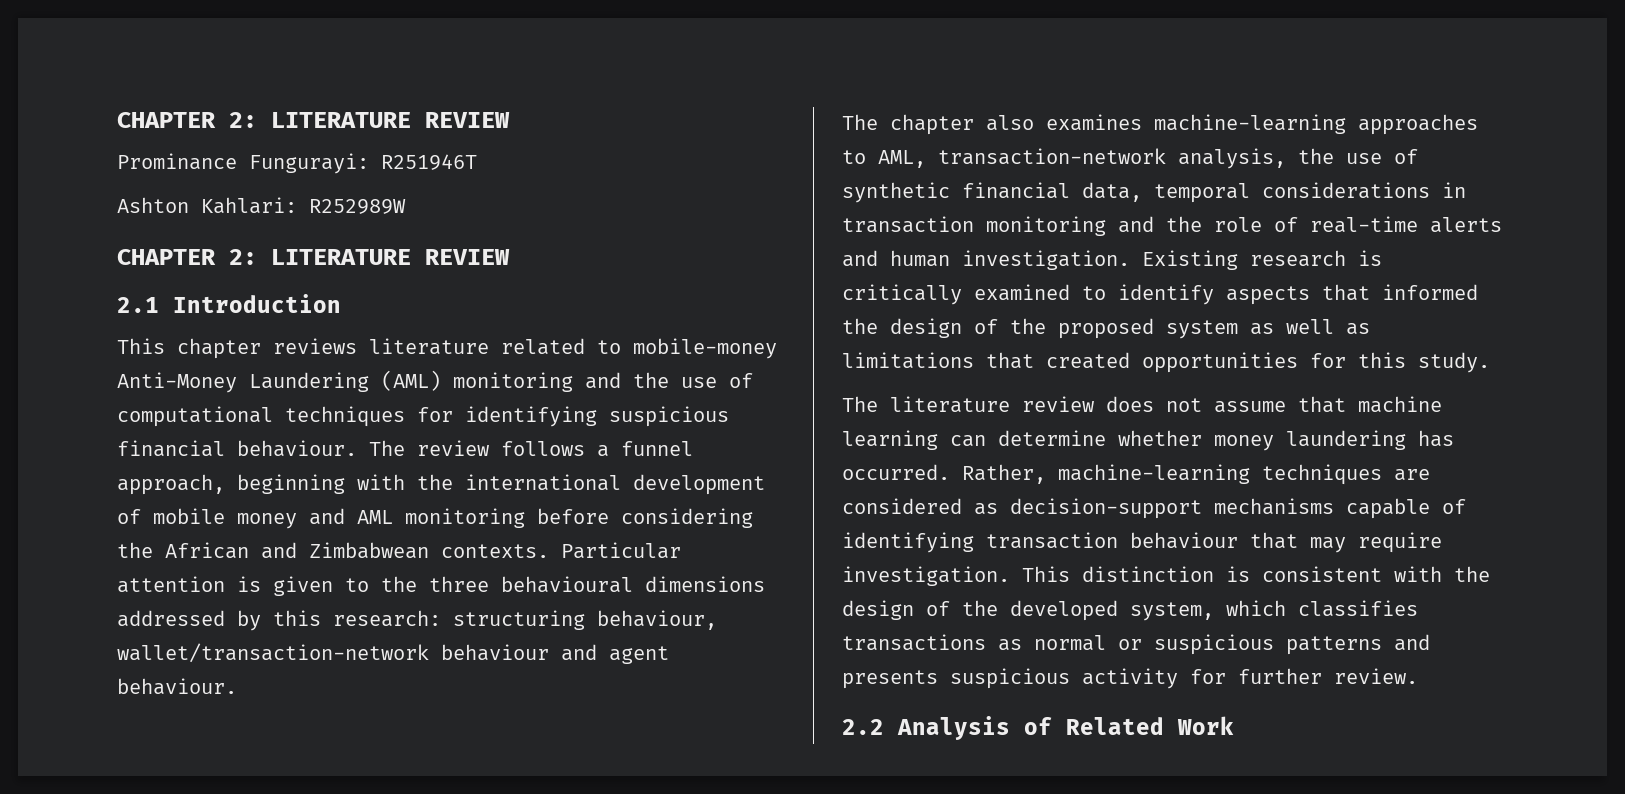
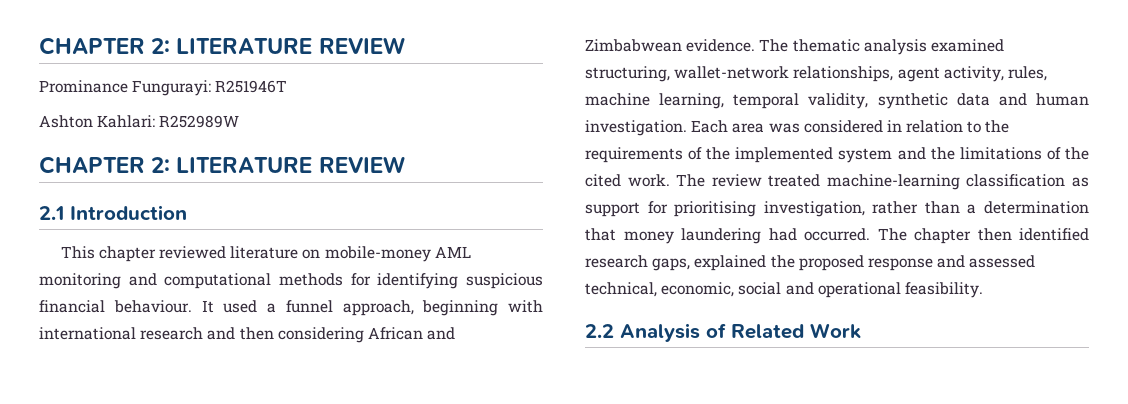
[273,338,777,359] [117,370,753,393] [117,406,405,427] reviews literature related to mobile-money Anti-Money Laundering (AML) monitoring and the use of computational techniques -> [158,246,471,262] [39,273,343,289] reviewed literature on mobile-money AML monitoring and computational methods
[369,440,585,456] The review follows -> [201,300,258,313] It used
[417,474,765,495] [117,508,753,529] [117,542,681,559] [117,576,765,596] [117,610,717,631] [117,643,669,664] [117,678,237,695] [842,114,1478,135] [842,148,1418,169] [842,182,1466,203] [842,216,1502,236] [842,250,1382,270] [842,284,1478,305] [842,318,1370,339] [842,352,1490,373] [842,396,1442,413] [842,430,1454,451] [842,464,1430,485] [842,498,1466,519] [842,532,1442,553] [842,566,1490,586] [842,600,1418,621] [842,634,1430,655] [842,668,1418,689] the international development of mobile money and AML monitoring before considering the African and Zimbabwean contexts. Particular attention is given to the three behavioural dimensions addressed by this research: structuring behaviour, wallet/transaction-network behaviour and agent behaviour. // The chapter also examines machine-learning approaches to AML, transaction-network analysis, the use of synthetic financial data, temporal considerations in transaction monitoring and the role of real-time alerts and human investigation. Existing research is critically examined to identify aspects that informed the design of the proposed system as well as limitations that created opportunities for this study. // The literature review does not assume that machine learning can determine whether money laundering has occurred. Rather, machine-learning techniques are considered as decision-support mechanisms capable of identifying transaction behaviour that may require investigation. This distinction is consistent with the design of the developed system, which classifies transactions as normal or suspicious patterns and presents suspicious activity for further review. -> [39,327,456,343] [585,39,1004,55] [585,66,1047,82] [585,93,1089,109] [585,120,1010,136] [585,147,1089,163] [585,174,1089,190] [585,201,1089,217] [585,228,1089,244] [585,255,1036,271] [585,282,983,298] international research and then considering African and Zimbabwean evidence. The thematic analysis examined structuring, wallet-network relationships, agent activity, rules, machine learning, temporal validity, synthetic data and human investigation. Each area was considered in relation to the requirements of the implemented system and the limitations of the cited work. The review treated machine-learning classification as support for prioritising investigation, rather than a determination that money laundering had occurred. The chapter then identified research gaps, explained the proposed response and assessed technical, economic, social and operational feasibility.

